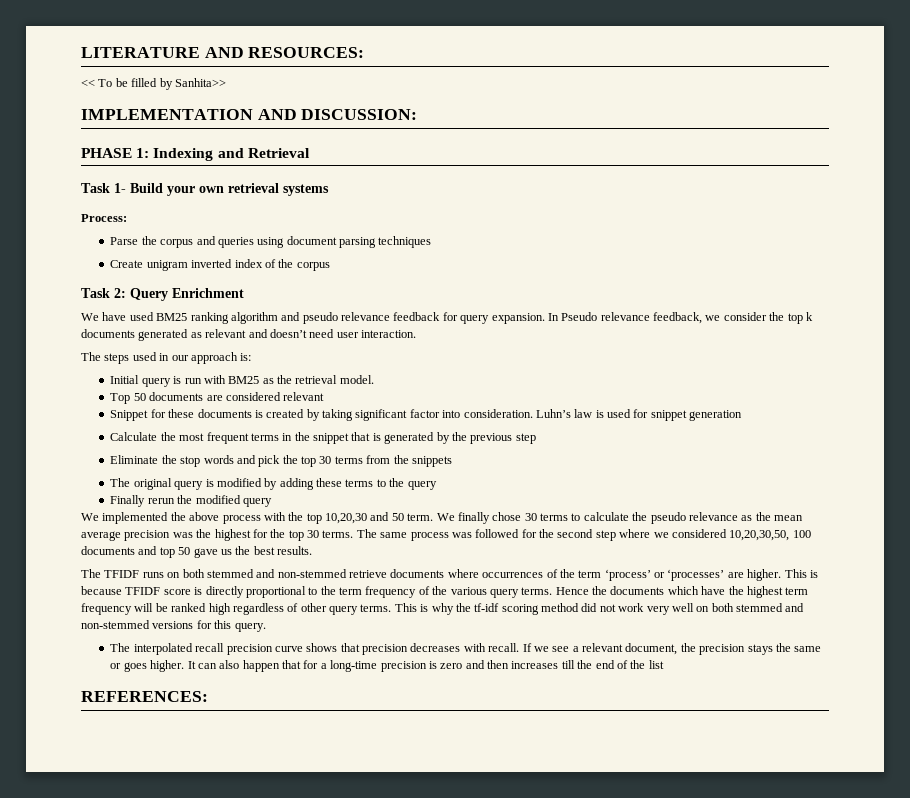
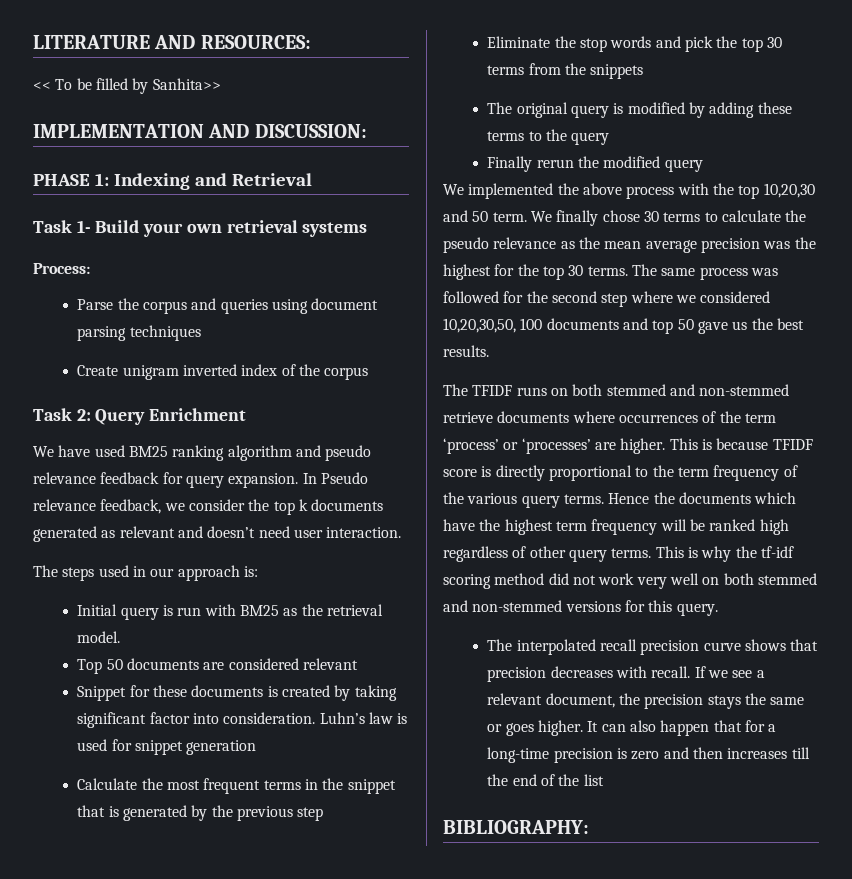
[81,691,208,702] REFERENCES: -> [443,820,589,834] BIBLIOGRAPHY:

